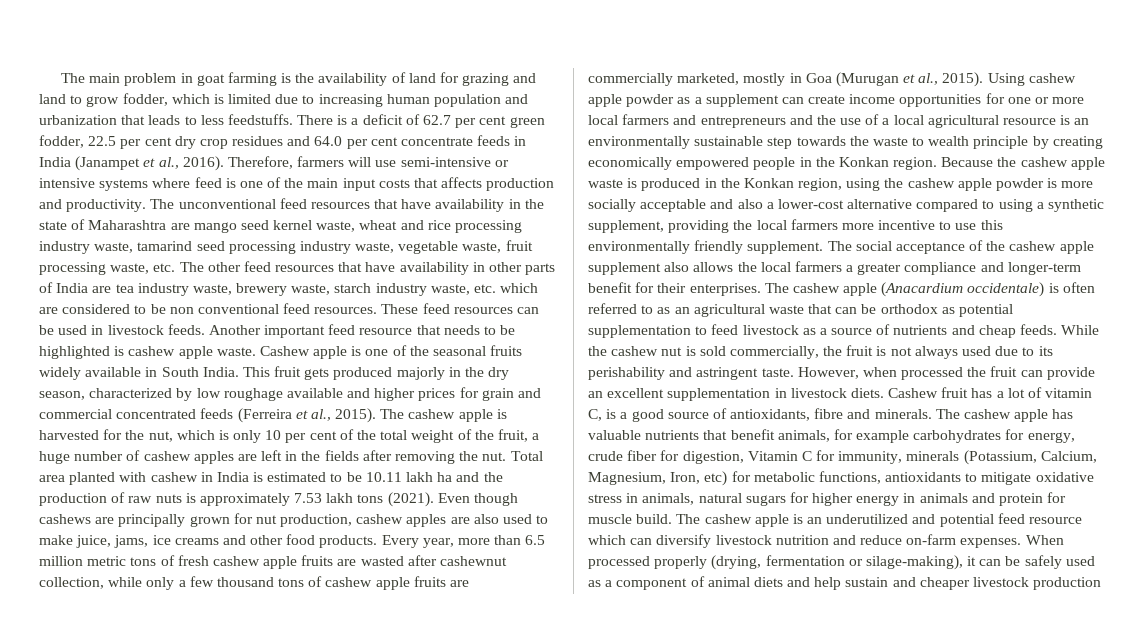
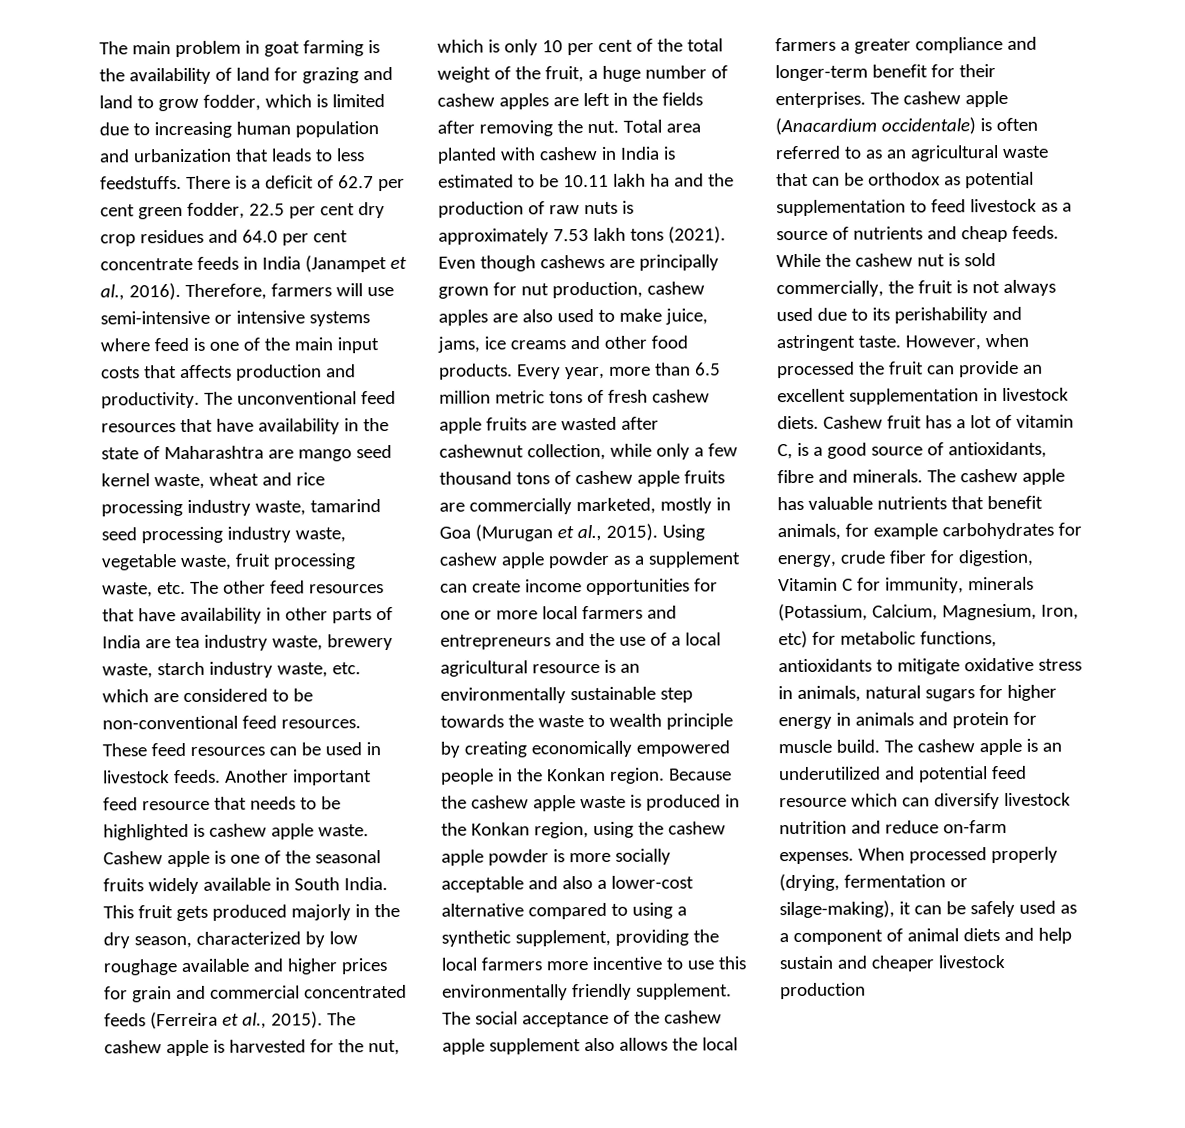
[169,304,279,314] non conventional -> [102,715,238,730] non-conventional

